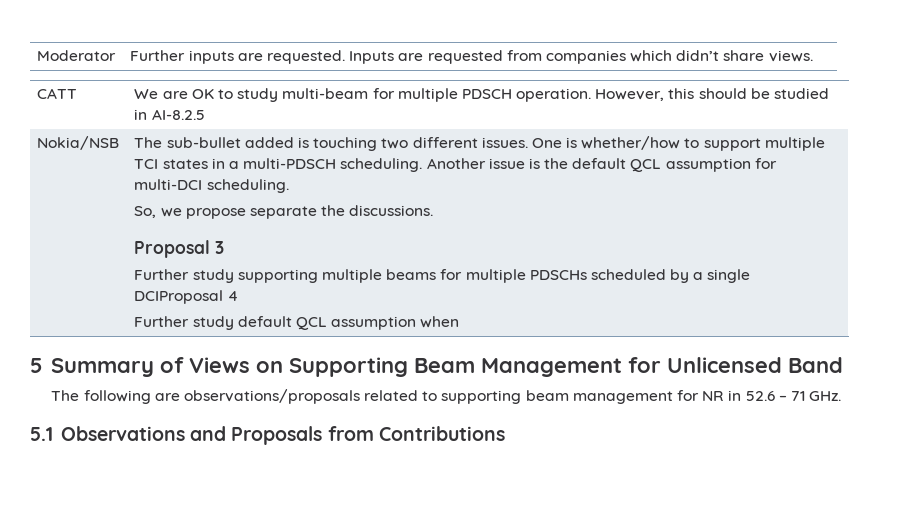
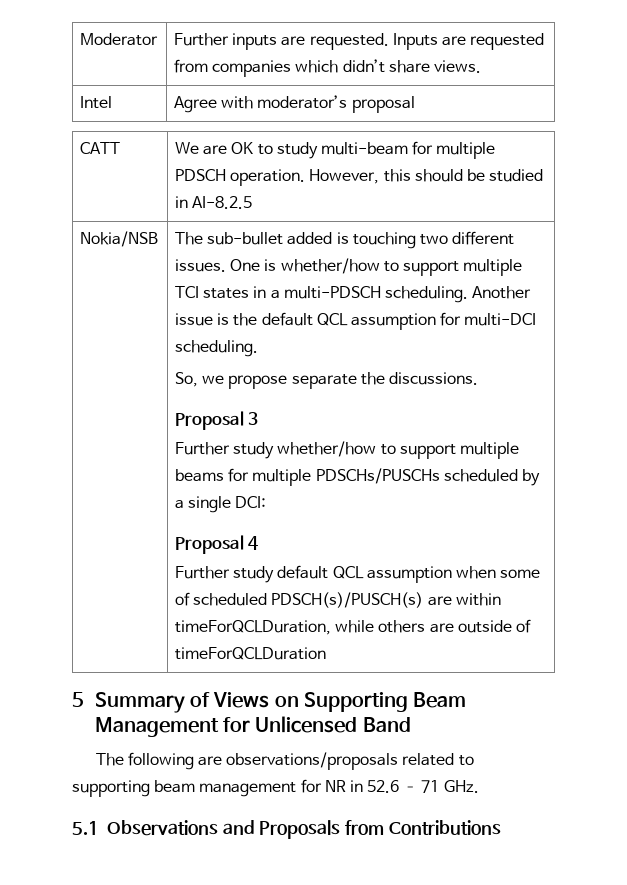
(813, 56) none -> [80,96,113,109] [174,95,415,113] // Intel | Agree with moderator’s proposal
[237,269,318,283] supporting -> [277,441,456,459] whether/how to support
[529,270,587,280] PDSCHs -> [315,468,440,484] PDSCHs/PUSCHs
[134,290,224,304] DCIProposal -> [235,496,267,508] [175,535,245,554] DCI: // Proposal
(460, 322) none -> [500,569,541,578] [175,592,501,608] [175,619,531,635] [175,647,327,660] some of scheduled PDSCH(s)/PUSCH(s) are within timeForQCLDuration, while others are outside of timeForQCLDuration

